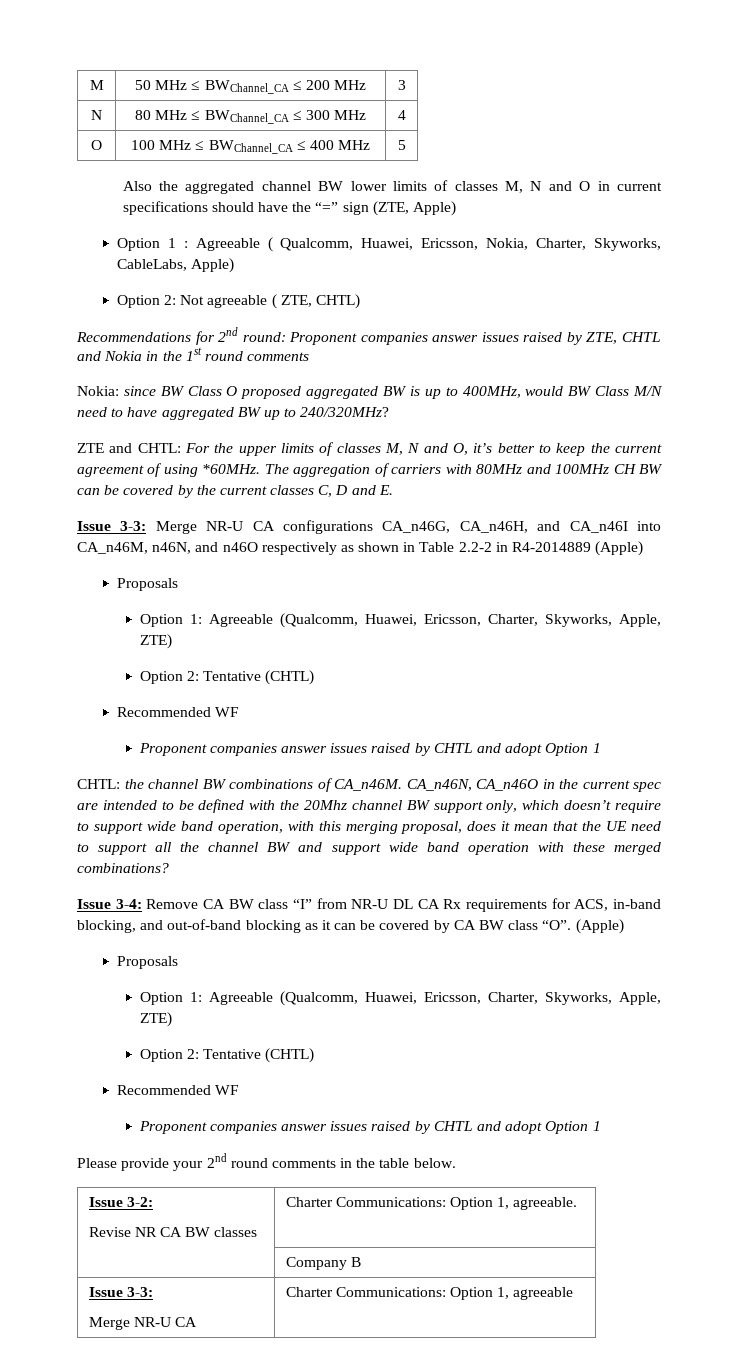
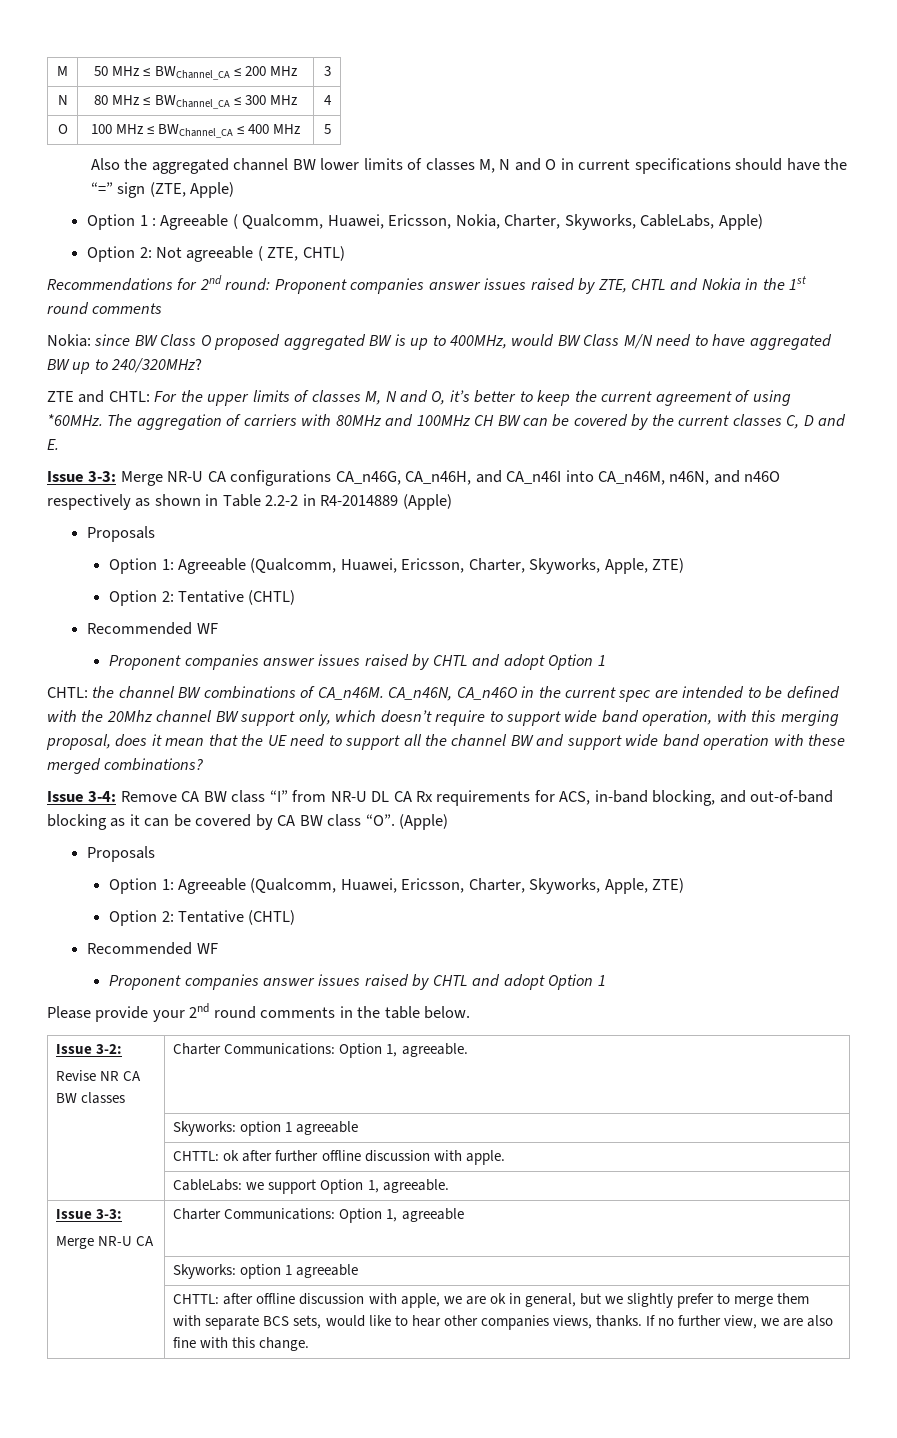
[285,1257,361,1270] Company B -> [173,1121,359,1136] [173,1150,505,1165] [173,1179,449,1194] Skyworks: option 1 agreeable // | CHTTL: ok after further offline discussion with apple. // | CableLabs: we support Option 1, agreeable.
(574, 1293) none -> [173,1264,359,1279] [173,1293,810,1308] [173,1315,834,1330] [173,1337,310,1351] // | Skyworks: option 1 agreeable // | CHTTL: after offline discussion with apple, we are ok in general, but we slightly prefer to merge them with separate BCS sets, would like to hear other companies views, thanks. If no further view, we are also fine with this change.

